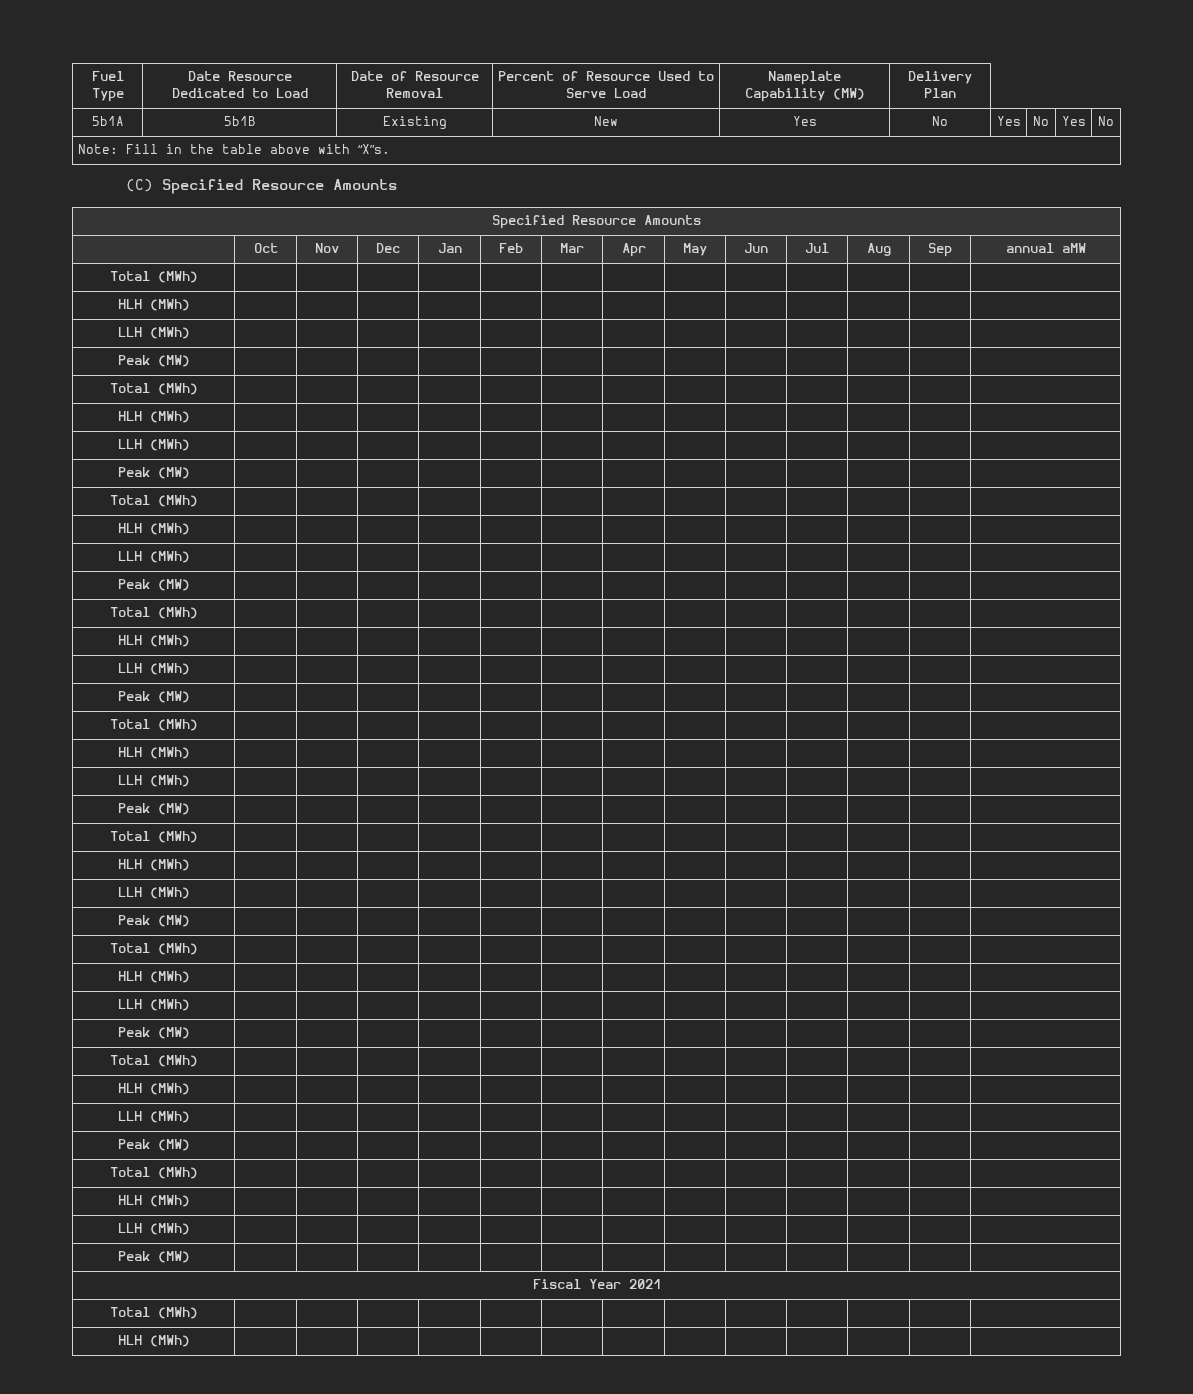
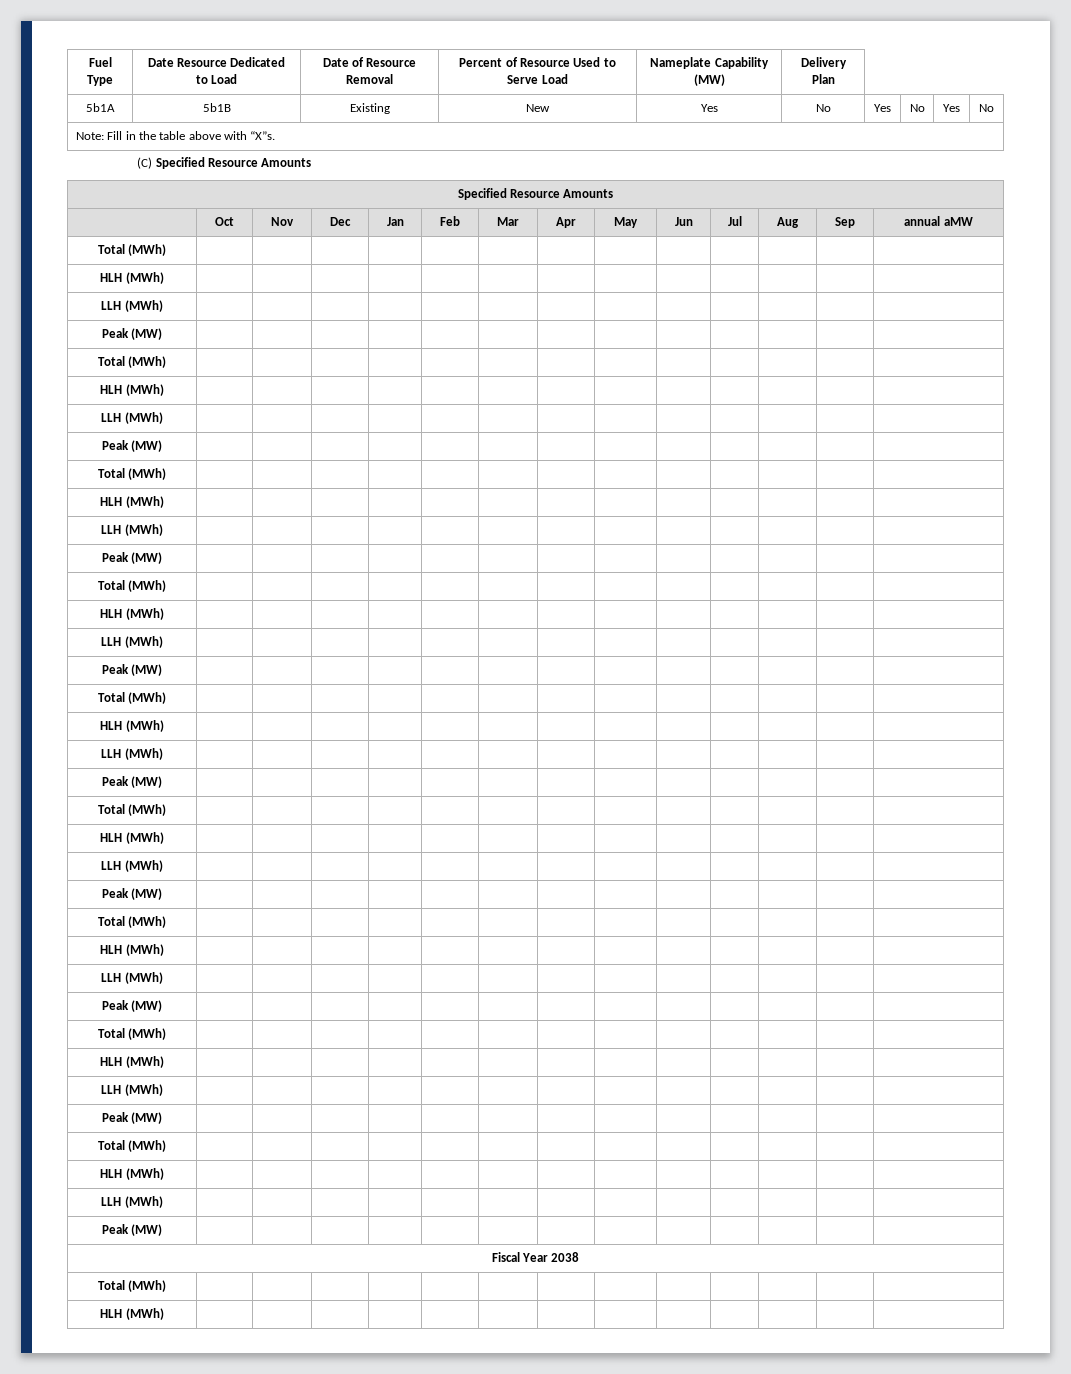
[628,1279,661,1289] 2021 -> [551,1252,580,1262] 2038

